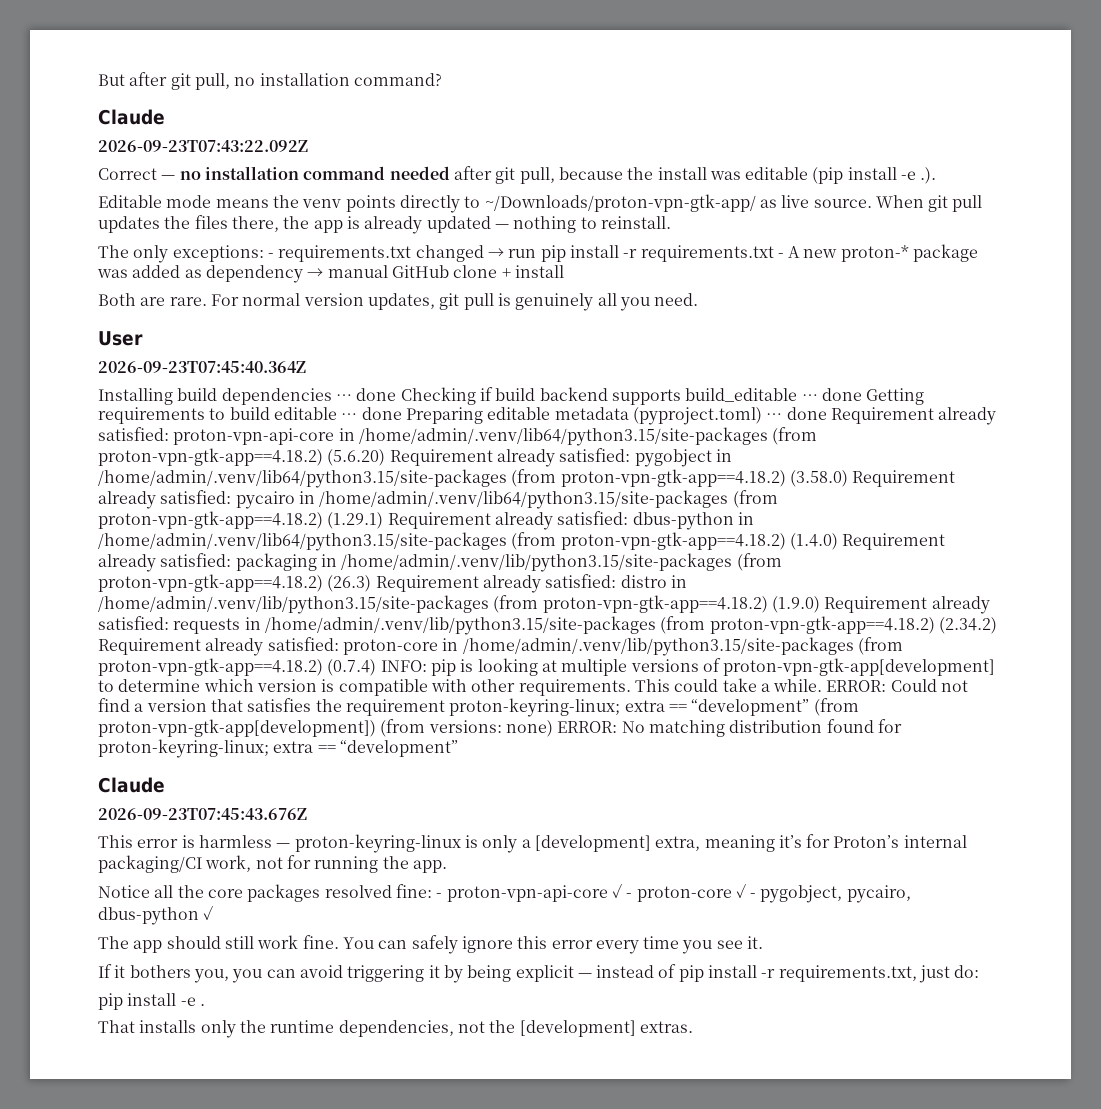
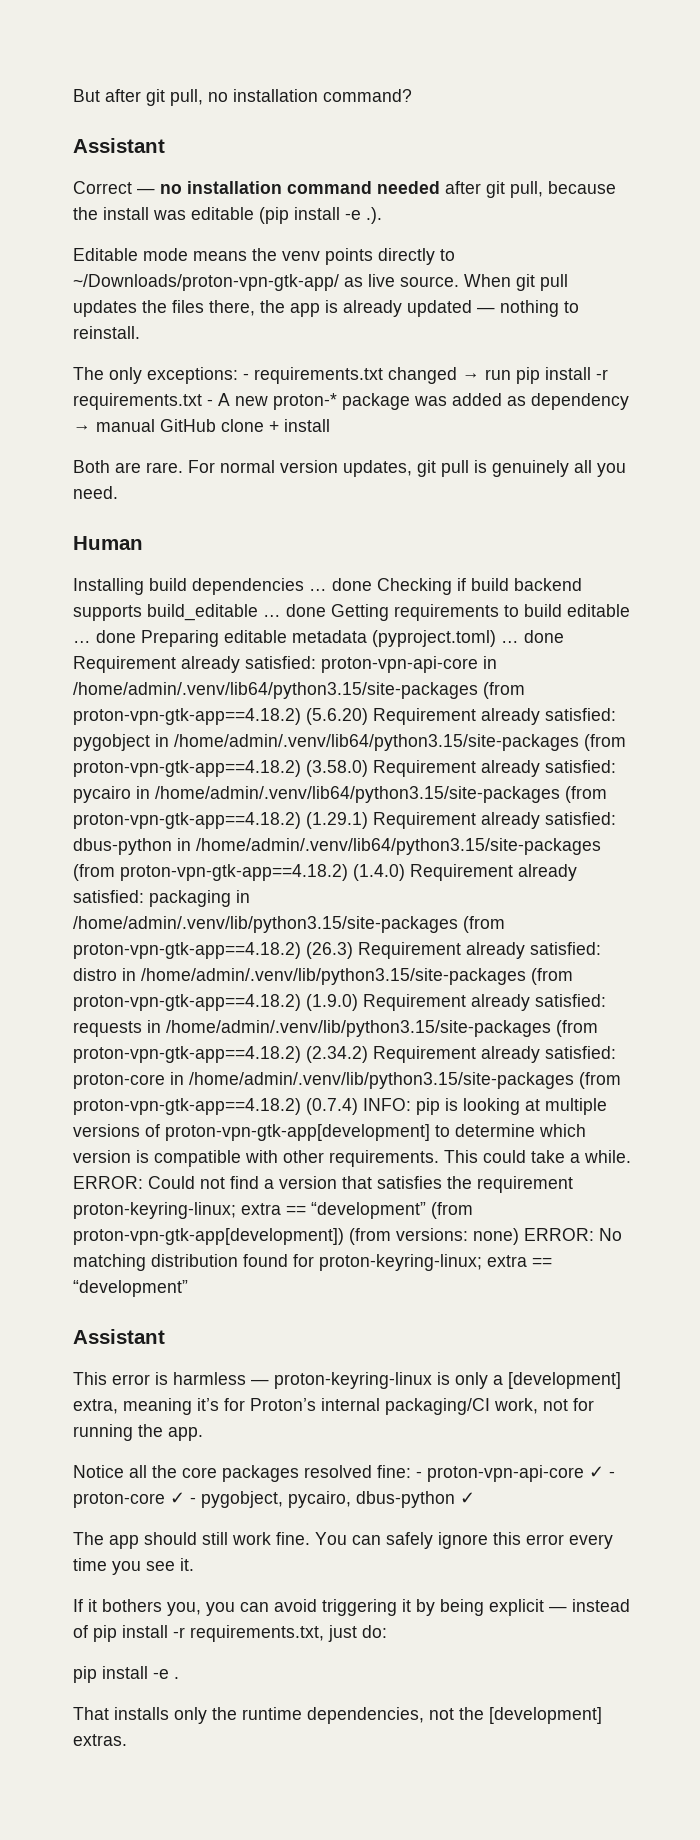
[98,109,165,125] [98,140,308,152] Claude // 2026-09-23T07:43:22.092Z -> [73,138,165,153] Assistant
[98,331,143,346] [98,361,306,373] User // 2026-09-23T07:45:40.364Z -> [73,536,143,550] Human
[98,777,165,793] [98,808,307,820] Claude // 2026-09-23T07:45:43.676Z -> [73,1329,165,1344] Assistant

